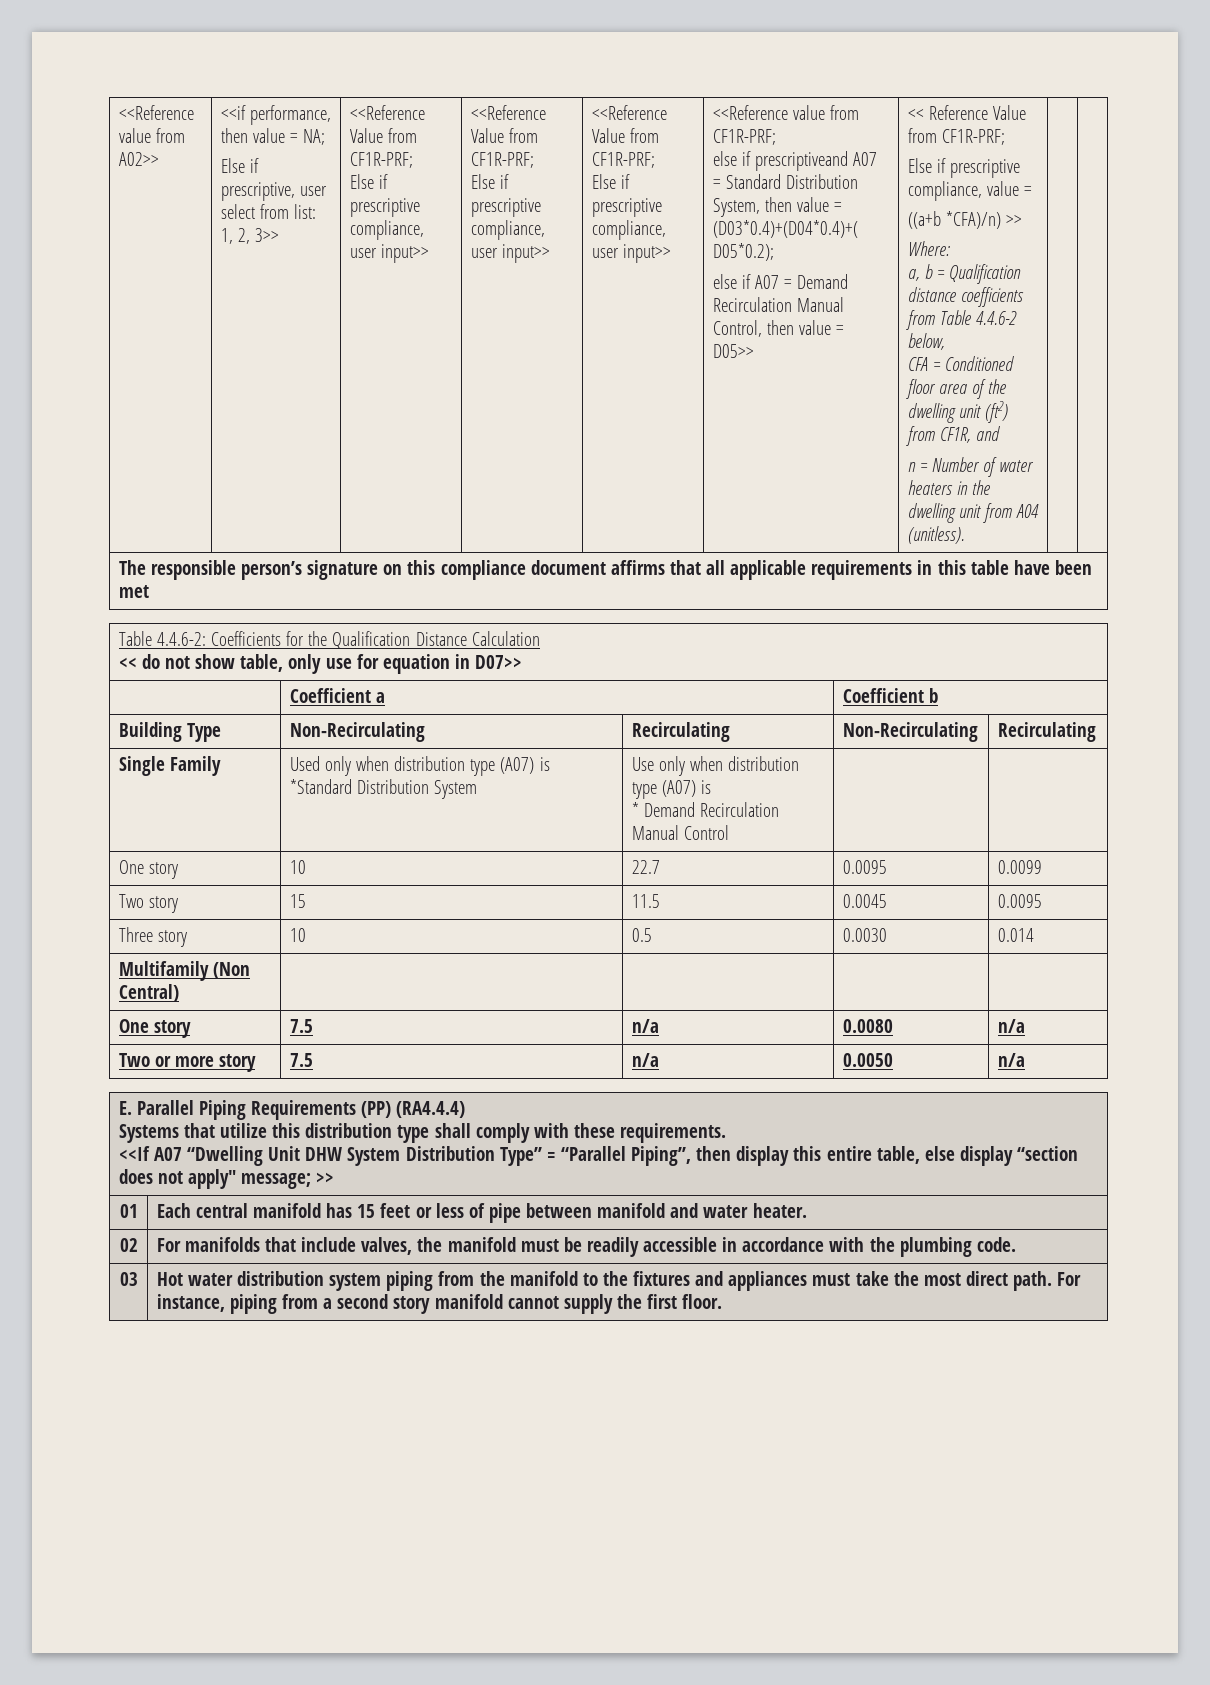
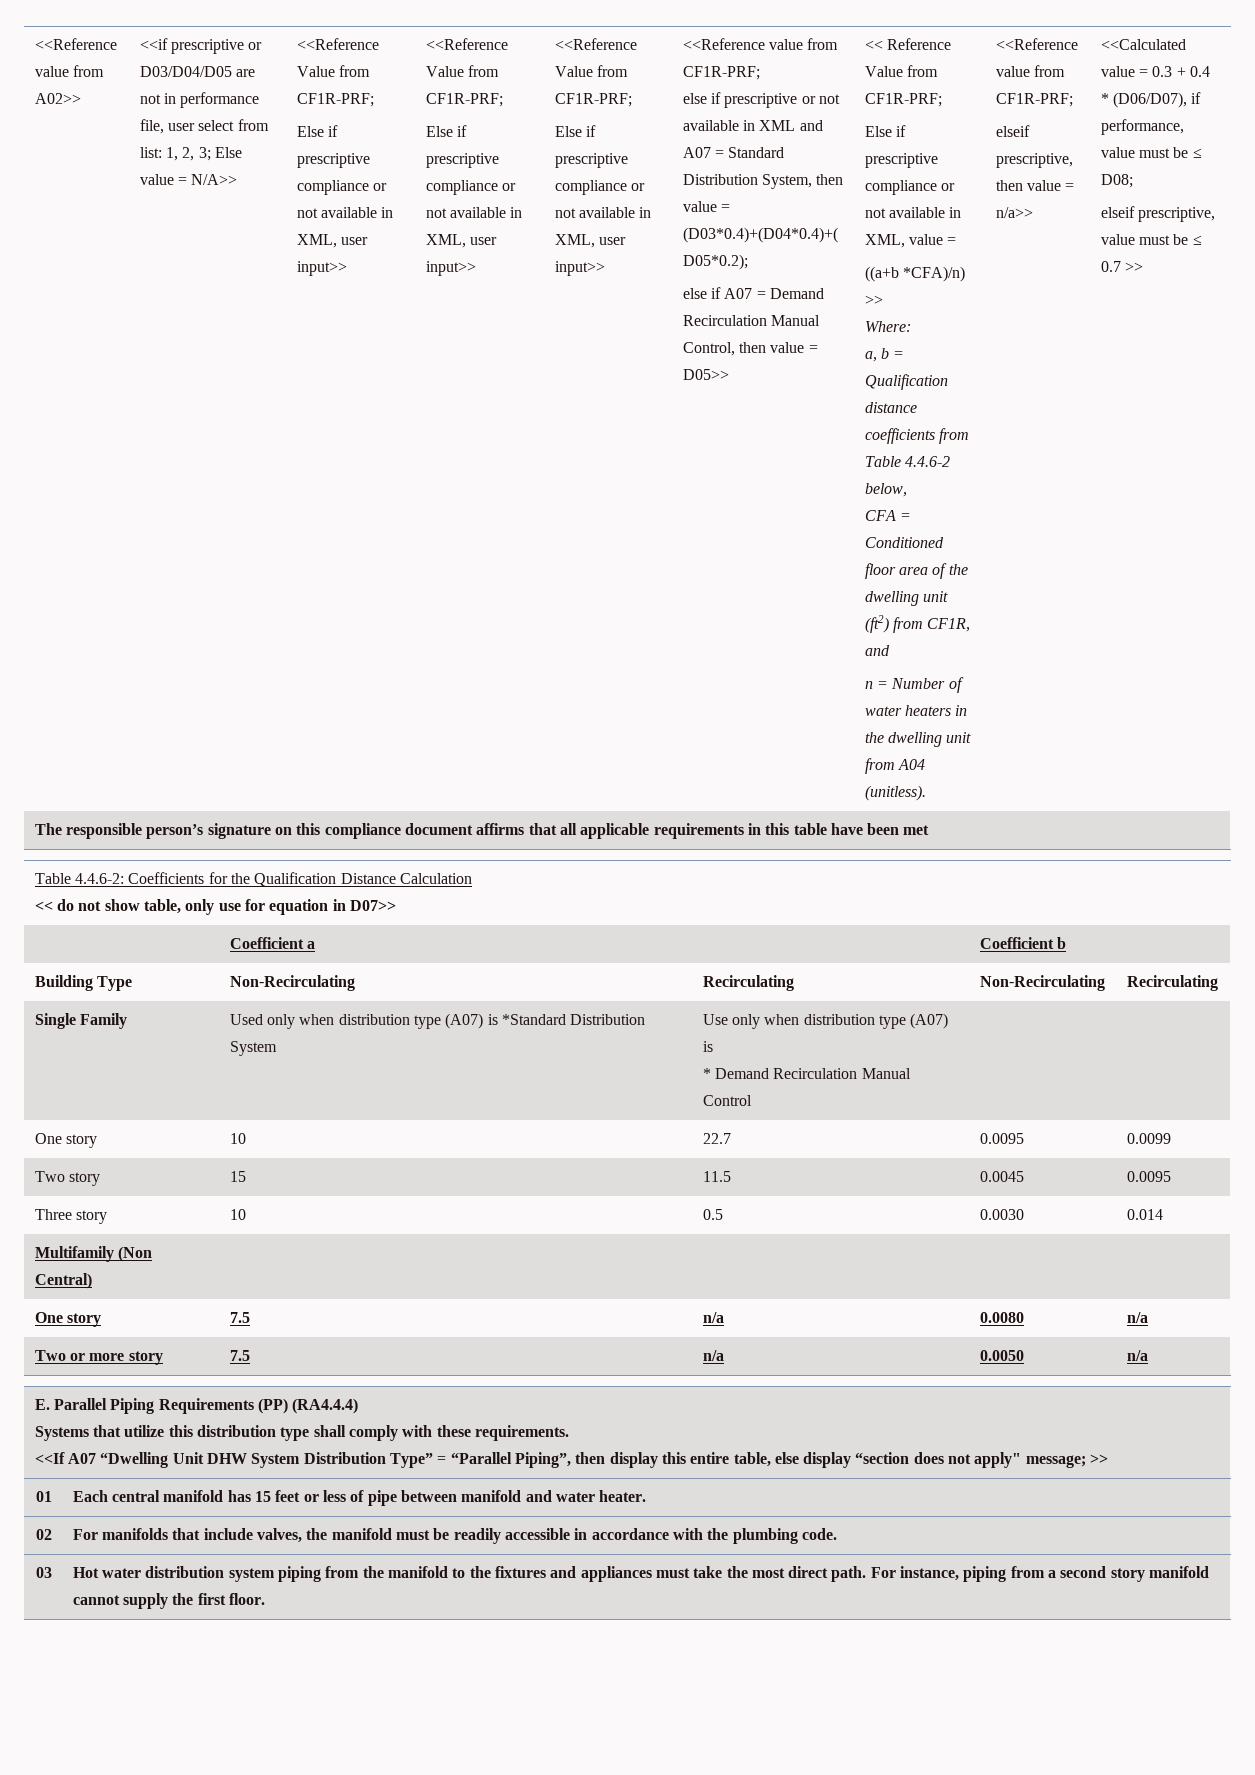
[249,105,331,125] [220,128,326,145] [220,158,259,173] [220,182,295,201] performance, then value = NA; // Else if prescriptive, -> [171,39,263,54] [139,66,256,77] [139,92,260,108] [139,119,164,134] prescriptive or D03/D04/D05 are not in performance file,
[254,228,279,242] [349,105,425,120] [349,128,417,143] [349,152,413,168] [349,174,388,189] [349,198,420,217] [349,220,424,240] [349,244,429,263] [470,105,546,120] [470,128,538,143] [470,152,534,168] [470,174,509,189] [470,198,541,217] [470,220,545,240] [470,244,550,263] [591,105,667,120] [591,128,659,143] [591,152,655,168] [591,174,630,189] [591,198,662,217] [591,220,666,240] 3>> | <<Reference Value from CF1R-PRF; // Else if prescriptive compliance, user input>> | <<Reference Value from CF1R-PRF; // Else if prescriptive compliance, user input>> | <<Reference Value from CF1R-PRF; // Else if prescriptive compliance, -> [198,147,242,161] [139,174,238,185] [296,38,379,50] [296,65,371,77] [296,93,374,107] [296,125,339,137] [296,153,370,168] [296,180,388,195] [296,207,394,218] [296,234,369,248] [296,261,347,276] [425,38,508,50] [425,65,500,77] [425,93,503,107] [425,125,468,137] [425,153,499,168] [425,180,517,195] [425,207,523,218] [425,234,498,248] [425,261,476,276] [554,38,637,50] [554,65,629,77] [554,93,632,107] [554,125,597,137] [554,153,628,168] [554,180,646,195] [554,207,652,218] [554,234,595,248] 3; Else value = N/A>> | <<Reference Value from CF1R-PRF; // Else if prescriptive compliance or not available in XML, user input>> | <<Reference Value from CF1R-PRF; // Else if prescriptive compliance or not available in XML, user input>> | <<Reference Value from CF1R-PRF; // Else if prescriptive compliance or not available in XML,
[754,151,848,171] prescriptiveand -> [724,93,840,108] [682,120,823,131] prescriptive or not available in XML and
[907,181,982,201] compliance, -> [864,180,956,195] [864,207,962,218] [864,234,905,248] compliance or not available in XML,
(965, 535) | -> [995,38,1078,50] [995,65,1066,77] [995,93,1073,107] [995,125,1030,137] [995,153,1073,168] [995,180,1075,191] [995,207,1033,218] [1100,39,1186,50] [1100,66,1210,77] [1100,92,1202,108] [1100,119,1184,135] [1100,147,1202,158] [1100,174,1133,188] [1100,206,1216,222] [1100,234,1202,245] [1100,261,1144,272] <<Reference value from CF1R-PRF; // elseif prescriptive, then value = n/a>> | <<Calculated value = 0.3 + 0.4 * (D06/D07), if performance, value must be ≤ D08; // elseif prescriptive, value must be ≤ 0.7 >>

